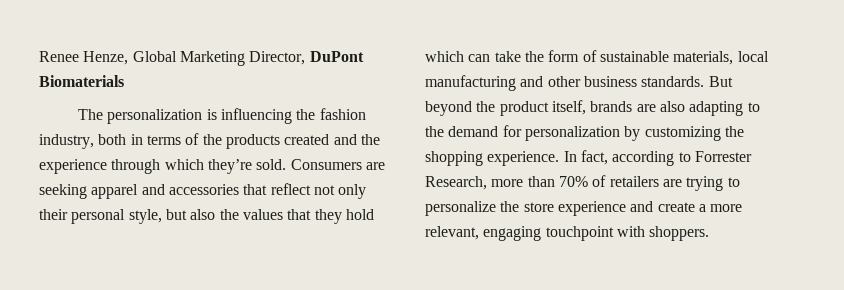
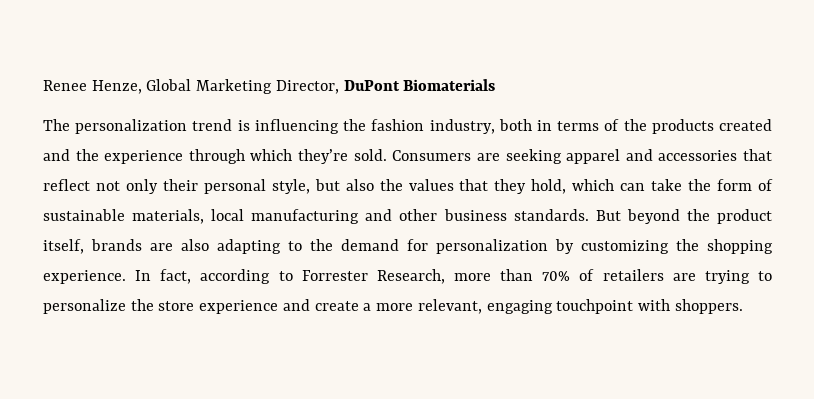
(203, 116) none -> [192,119,233,131] trend
[345,209,374,220] hold -> [531,179,567,194] hold,

